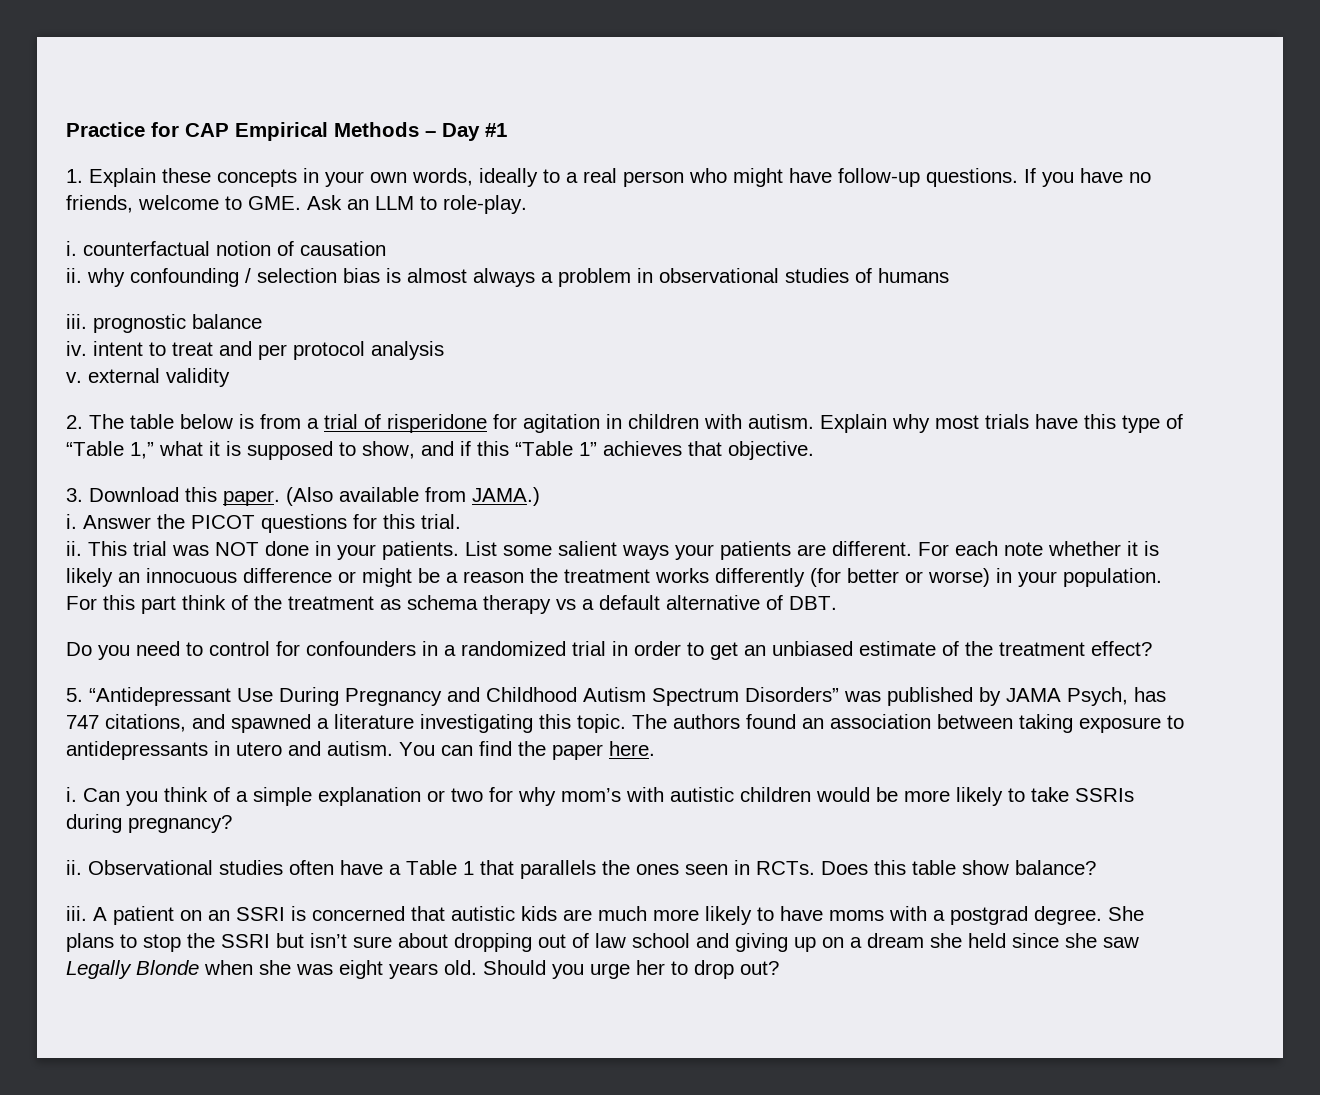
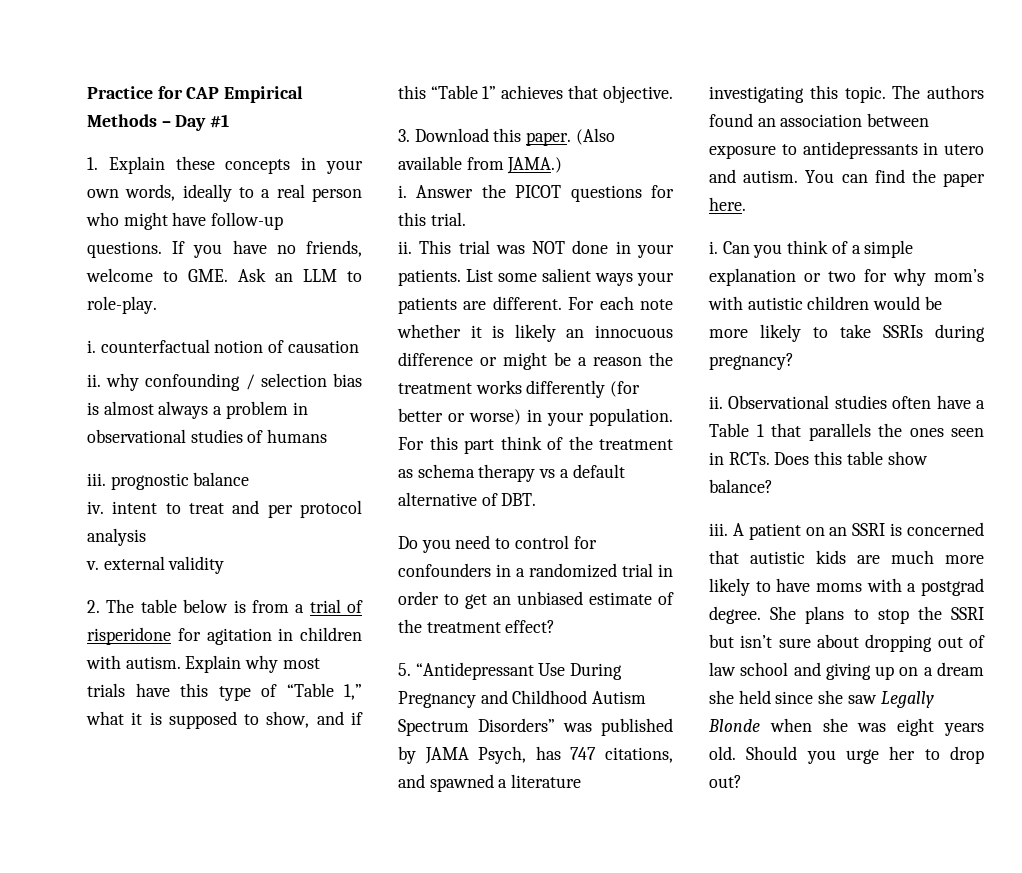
[1019,714,1073,733] taking -> (930, 120) none

